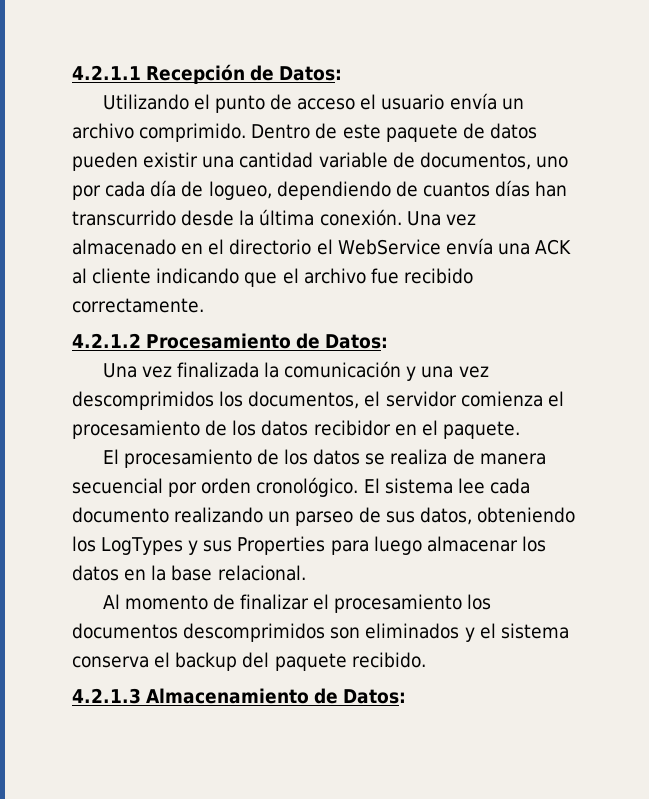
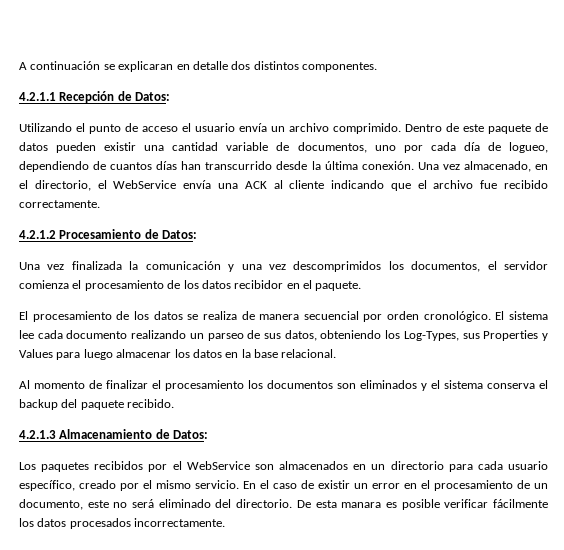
(72, 72) none -> [19,61,377,72] A continuación se explicaran en detalle dos distintos componentes. //
[72,239,312,255] almacenado en el directorio -> [463,161,549,172] [19,180,91,191] almacenado, en el directorio,
[101,536,326,555] LogTypes y sus Properties -> [403,330,548,341] [19,349,53,358] Log-Types, sus Properties y Values
[183,623,326,642] descomprimidos -> (333, 384) none
(407, 696) none -> [19,461,548,472] [19,480,548,491] [19,499,548,510] [19,518,226,529] // Los paquetes recibidos por el WebService son almacenados en un directorio para cada usuario específico, creado por el mismo servicio. En el caso de existir un error en el procesamiento de un documento, este no será eliminado del directorio. De esta manara es posible verificar fácilmente los datos procesados incorrectamente.

